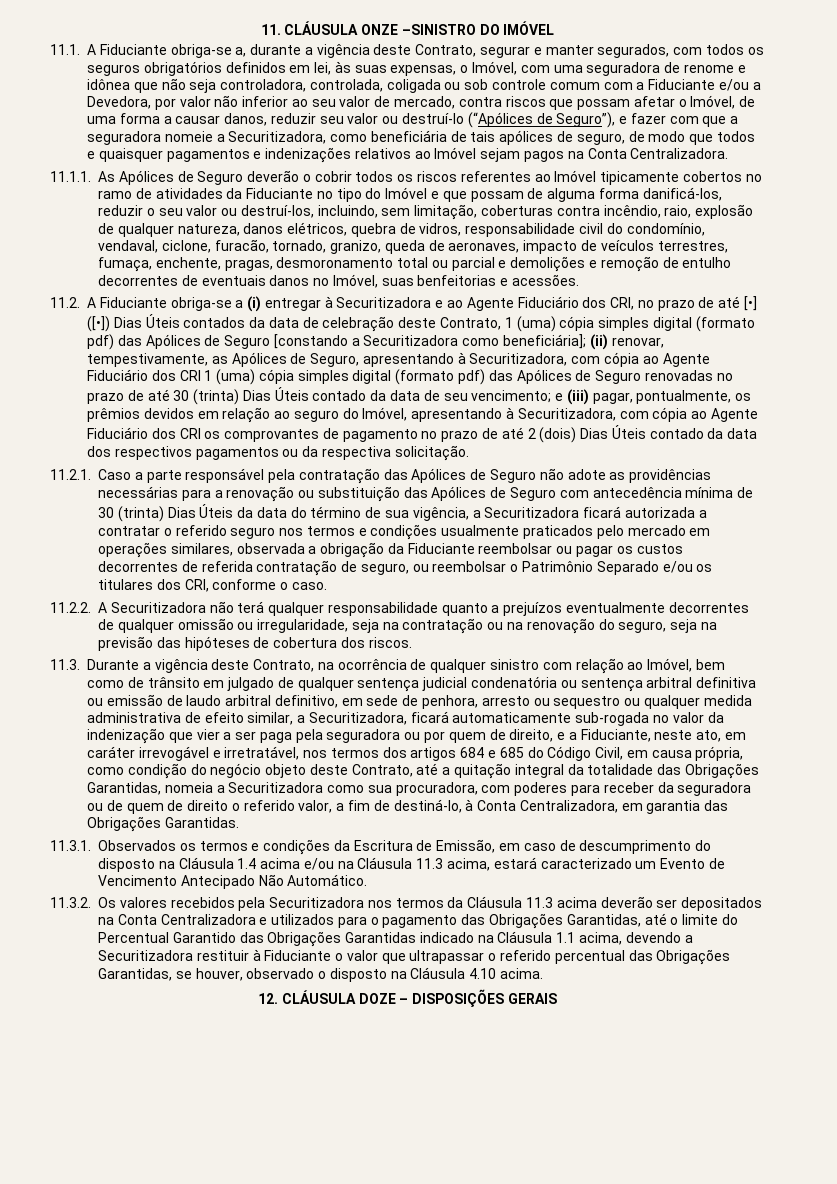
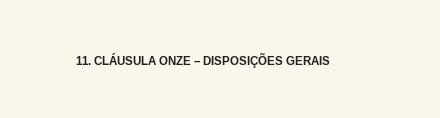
[401,21,555,35] [50,44,764,58] [87,61,746,76] [87,78,761,93] [87,95,756,110] [87,112,739,128] [87,130,755,145] [87,147,729,163] [50,170,762,185] [98,187,722,202] [98,204,754,220] [98,222,705,237] [98,239,728,254] [98,256,732,272] [98,274,580,288] [50,296,758,312] [87,314,755,332] [87,334,664,350] [87,352,710,367] [87,369,733,385] [87,387,752,405] [87,407,758,423] [87,425,758,443] [87,445,469,461] [50,468,712,484] [98,486,754,502] [98,504,707,522] [98,524,711,540] [98,542,683,558] [98,560,713,576] [98,579,327,592] [50,601,749,616] [98,618,717,634] [98,636,412,651] [50,658,725,674] [87,676,757,692] [87,694,752,709] [87,711,724,726] [87,728,747,744] [87,746,744,761] [87,763,759,779] [87,782,752,796] [87,799,729,814] [87,816,239,832] [50,839,712,855] [98,857,725,872] [98,874,368,889] [50,896,763,911] [98,913,738,929] [98,931,693,947] [98,949,731,965] [98,967,544,982] [258,990,396,1004] –SINISTRO DO IMÓVEL // 11.1. A Fiduciante obriga-se a, durante a vigência deste Contrato, segurar e manter segurados, com todos os seguros obrigatórios definidos em lei, às suas expensas, o Imóvel, com uma seguradora de renome e idônea que não seja controladora, controlada, coligada ou sob controle comum com a Fiduciante e/ou a Devedora, por valor não inferior ao seu valor de mercado, contra riscos que possam afetar o Imóvel, de uma forma a causar danos, reduzir seu valor ou destruí-lo (“Apólices de Seguro”), e fazer com que a seguradora nomeie a Securitizadora, como beneficiária de tais apólices de seguro, de modo que todos e quaisquer pagamentos e indenizações relativos ao Imóvel sejam pagos na Conta Centralizadora. // 11.1.1. As Apólices de Seguro deverão o cobrir todos os riscos referentes ao Imóvel tipicamente cobertos no ramo de atividades da Fiduciante no tipo do Imóvel e que possam de alguma forma danificá-los, reduzir o seu valor ou destruí-los, incluindo, sem limitação, coberturas contra incêndio, raio, explosão de qualquer natureza, danos elétricos, quebra de vidros, responsabilidade civil do condomínio, vendaval, ciclone, furacão, tornado, granizo, queda de aeronaves, impacto de veículos terrestres, fumaça, enchente, pragas, desmoronamento total ou parcial e demolições e remoção de entulho decorrentes de eventuais danos no Imóvel, suas benfeitorias e acessões. // 11.2. A Fiduciante obriga-se a (i) entregar à Securitizadora e ao Agente Fiduciário dos CRI, no prazo de até [•] ([•]) Dias Úteis contados da data de celebração deste Contrato, 1 (uma) cópia simples digital (formato pdf) das Apólices de Seguro [constando a Securitizadora como beneficiária]; (ii) renovar, tempestivamente, as Apólices de Seguro, apresentando à Securitizadora, com cópia ao Agente Fiduciário dos CRI 1 (uma) cópia simples digital (formato pdf) das Apólices de Seguro renovadas no prazo de até 30 (trinta) Dias Úteis contado da data de seu vencimento; e (iii) pagar, pontualmente, os prêmios devidos em relação ao seguro do Imóvel, apresentando à Securitizadora, com cópia ao Agente Fiduciário dos CRI os comprovantes de pagamento no prazo de até 2 (dois) Dias Úteis contado da data dos respectivos pagamentos ou da respectiva solicitação. // 11.2.1. Caso a parte responsável pela contratação das Apólices de Seguro não adote as providências necessárias para a renovação ou substituição das Apólices de Seguro com antecedência mínima de 30 (trinta) Dias Úteis da data do término de sua vigência, a Securitizadora ficará autorizada a contratar o referido seguro nos termos e condições usualmente praticados pelo mercado em operações similares, observada a obrigação da Fiduciante reembolsar ou pagar os custos decorrentes de referida contratação de seguro, ou reembolsar o Patrimônio Separado e/ou os titulares dos CRI, conforme o caso. // 11.2.2. A Securitizadora não terá qualquer responsabilidade quanto a prejuízos eventualmente decorrentes de qualquer omissão ou irregularidade, seja na contratação ou na renovação do seguro, seja na previsão das hipóteses de cobertura dos riscos. // 11.3. Durante a vigência deste Contrato, na ocorrência de qualquer sinistro com relação ao Imóvel, bem como de trânsito em julgado de qualquer sentença judicial condenatória ou sentença arbitral definitiva ou emissão de laudo arbitral definitivo, em sede de penhora, arresto ou sequestro ou qualquer medida administrativa de efeito similar, a Securitizadora, ficará automaticamente sub-rogada no valor da indenização que vier a ser paga pela seguradora ou por quem de direito, e a Fiduciante, neste ato, em caráter irrevogável e irretratável, nos termos dos artigos 684 e 685 do Código Civil, em causa própria, como condição do negócio objeto deste Contrato, até a quitação integral da totalidade das Obrigações Garantidas, nomeia a Securitizadora como sua procuradora, com poderes para receber da seguradora ou de quem de direito o referido valor, a fim de destiná-lo, à Conta Centralizadora, em garantia das Obrigações Garantidas. // 11.3.1. Observados os termos e condições da Escritura de Emissão, em caso de descumprimento do disposto na Cláusula 1.4 acima e/ou na Cláusula 11.3 acima, estará caracterizado um Evento de Vencimento Antecipado Não Automático. // 11.3.2. Os valores recebidos pela Securitizadora nos termos da Cláusula 11.3 acima deverão ser depositados na Conta Centralizadora e utilizados para o pagamento das Obrigações Garantidas, até o limite do Percentual Garantido das Obrigações Garantidas indicado na Cláusula 1.1 acima, devendo a Securitizadora restituir à Fiduciante o valor que ultrapassar o referido percentual das Obrigações Garantidas, se houver, observado o disposto na Cláusula 4.10 acima. // 12. CLÁUSULA DOZE -> (191, 60) none

